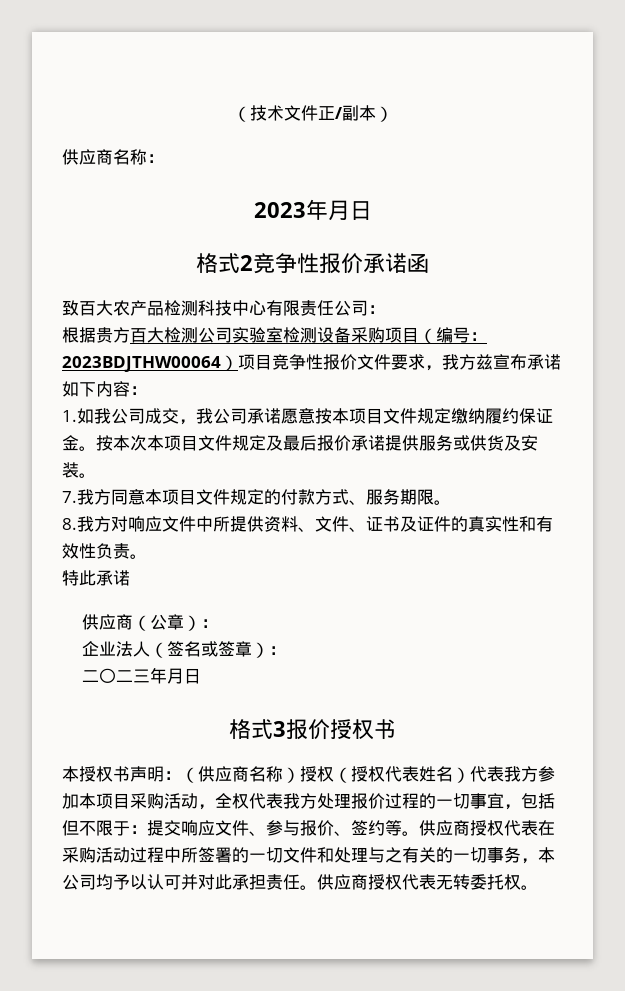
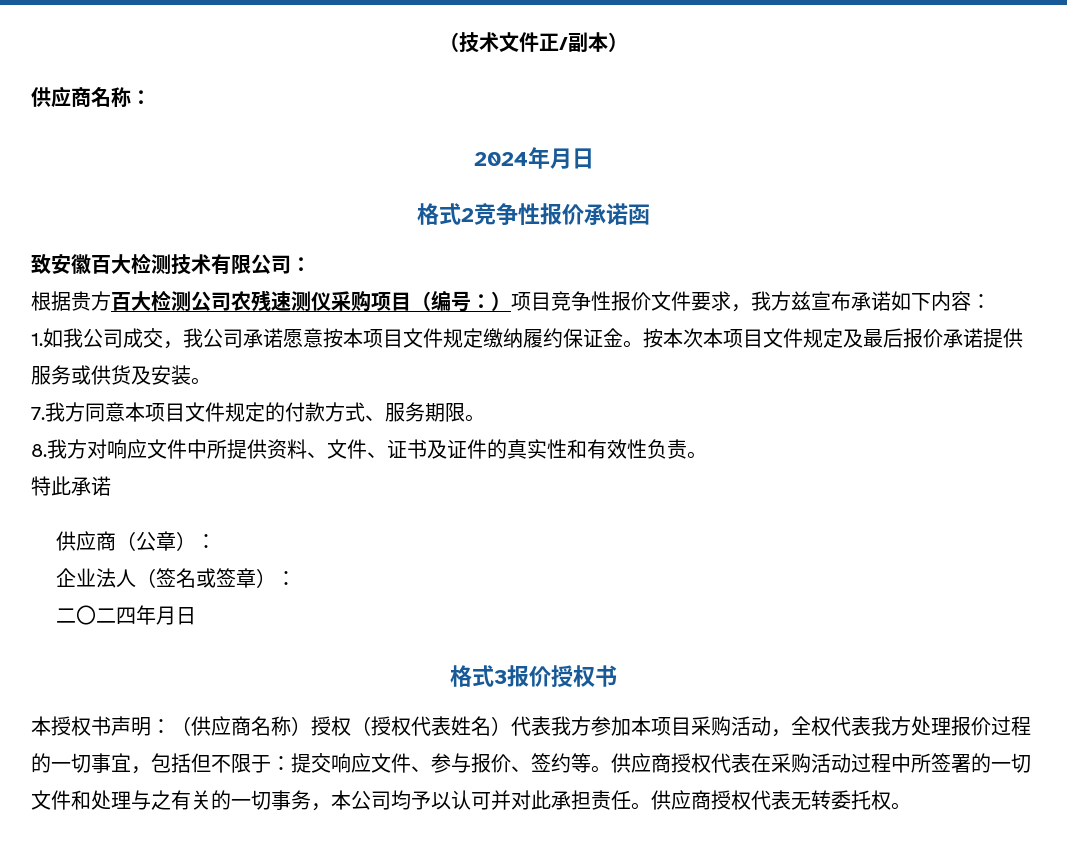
[253,202,306,218] 2023 -> [473,152,528,166] 2024
[79,300,334,316] 百大农产品检测科技中心有限责任 -> [51,253,251,275] 安徽百大检测技术有限
[232,327,351,343] 实验室检测设备 -> [231,290,331,312] 农残速测仪
[62,356,221,372] 2023BDJTHW00064 -> (491, 301) none
[133,669,151,683] 三 -> [116,607,137,625] 四

